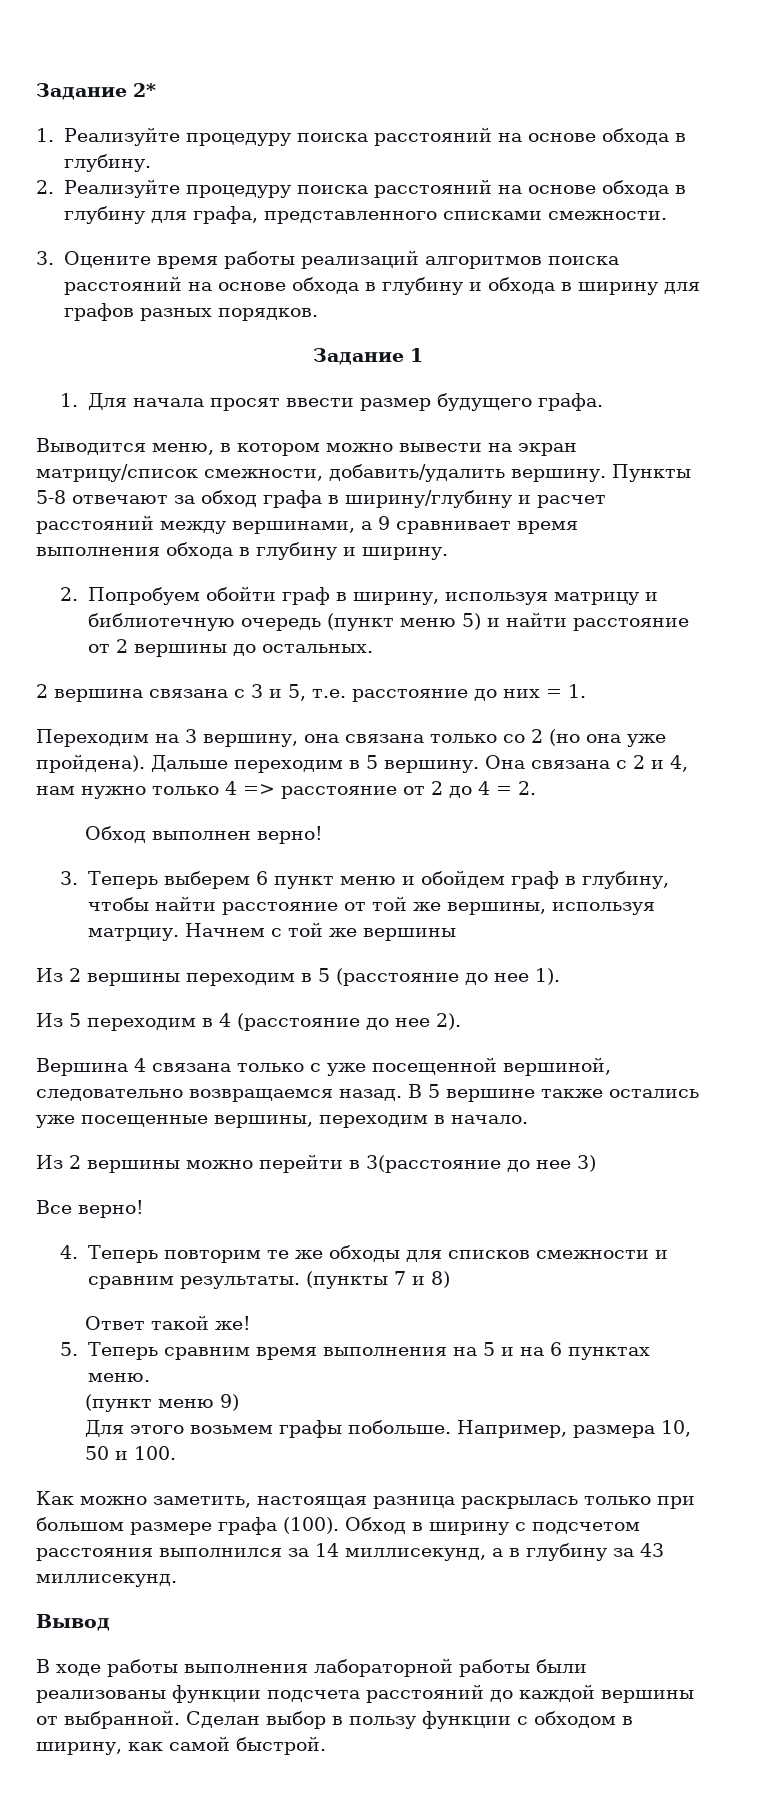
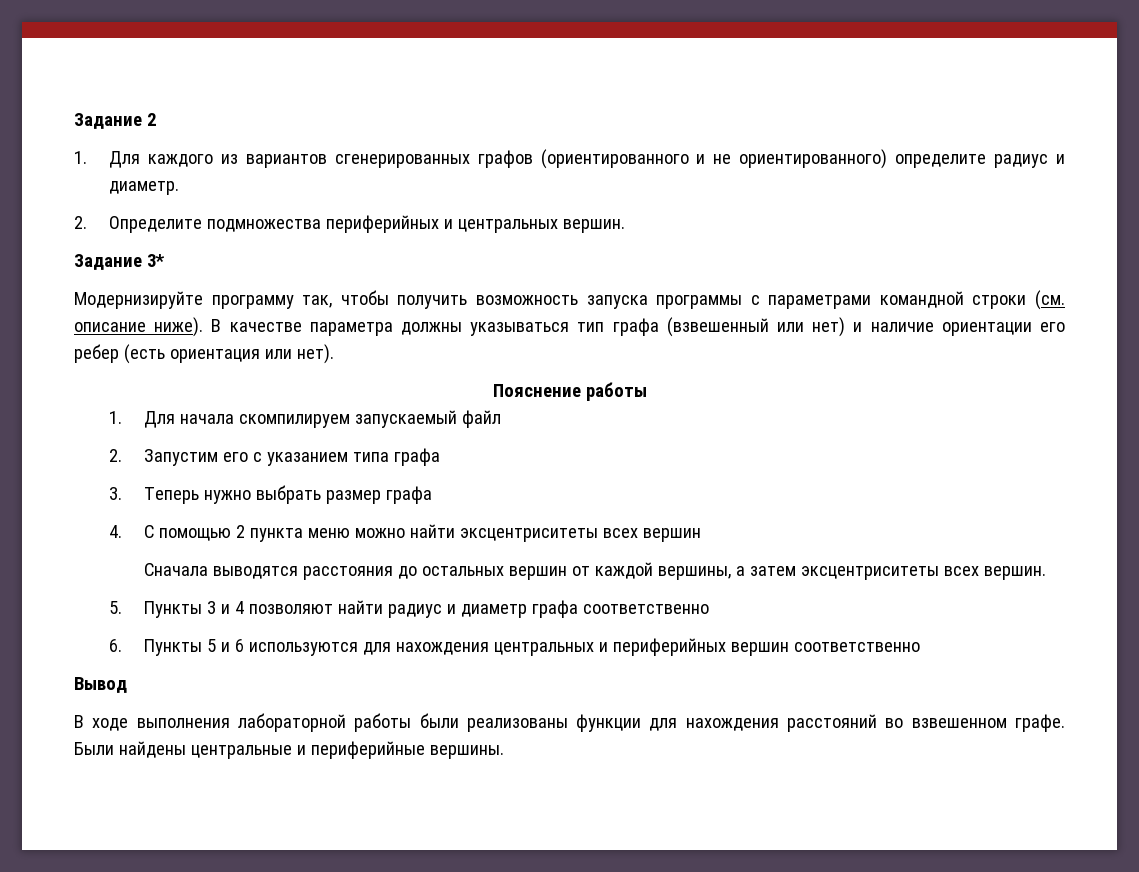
[36,83,156,100] [36,127,686,146] [63,154,151,172] [36,179,686,198] [63,206,667,224] [36,250,619,269] [63,276,700,295] [63,303,318,321] [313,348,423,365] [60,393,603,411] [36,438,577,456] [36,464,691,482] [36,490,606,508] [36,515,578,534] [36,542,448,560] [60,586,658,605] [87,612,689,631] [87,639,373,657] [36,684,586,702] [36,729,666,747] [36,754,688,773] [36,781,536,799] [84,826,323,844] [60,870,669,889] [87,896,655,915] [87,922,456,941] [36,968,560,986] [36,1013,461,1031] [36,1057,611,1076] [36,1084,699,1102] [36,1115,528,1128] [36,1154,596,1173] [36,1200,144,1218] [60,1245,668,1263] [87,1271,450,1289] [84,1315,251,1330] [60,1342,650,1360] [87,1373,150,1382] [84,1394,239,1412] [84,1420,691,1438] [84,1446,176,1460] [36,1491,695,1509] [36,1517,640,1535] [36,1543,664,1561] [36,1574,177,1587] Задание 2* // 1. Реализуйте процедуру поиска расстояний на основе обхода в глубину. // 2. Реализуйте процедуру поиска расстояний на основе обхода в глубину для графа, представленного списками смежности. // 3. Оцените время работы реализаций алгоритмов поиска расстояний на основе обхода в глубину и обхода в ширину для графов разных порядков. // Задание 1 // 1. Для начала просят ввести размер будущего графа. // Выводится меню, в котором можно вывести на экран матрицу/список смежности, добавить/удалить вершину. Пункты 5-8 отвечают за обход графа в ширину/глубину и расчет расстояний между вершинами, а 9 сравнивает время выполнения обхода в глубину и ширину. // 2. Попробуем обойти граф в ширину, используя матрицу и библиотечную очередь (пункт меню 5) и найти расстояние от 2 вершины до остальных. // 2 вершина связана с 3 и 5, т.е. расстояние до них = 1. // Переходим на 3 вершину, она связана только со 2 (но она уже пройдена). Дальше переходим в 5 вершину. Она связана с 2 и 4, нам нужно только 4 => расстояние от 2 до 4 = 2. // Обход выполнен верно! // 3. Теперь выберем 6 пункт меню и обойдем граф в глубину, чтобы найти расстояние от той же вершины, используя матрциу. Начнем с той же вершины // Из 2 вершины переходим в 5 (расстояние до нее 1). // Из 5 переходим в 4 (расстояние до нее 2). // Вершина 4 связана только с уже посещенной вершиной, следовательно возвращаемся назад. В 5 вершине также остались уже посещенные вершины, переходим в начало. // Из 2 вершины можно перейти в 3(расстояние до нее 3) // Все верно! // 4. Теперь повторим те же обходы для списков смежности и сравним результаты. (пункты 7 и 8) // Ответ такой же! // 5. Теперь сравним время выполнения на 5 и на 6 пунктах меню. // (пункт меню 9) // Для этого возьмем графы побольше. Например, размера 10, 50 и 100. // Как можно заметить, настоящая разница раскрылась только при большом размере графа (100). Обход в ширину с подсчетом расстояния выполнился за 14 миллисекунд, а в глубину за 43 миллисекунд. -> [74,113,156,129] [74,149,1065,169] [108,181,179,195] [74,215,625,233] [74,254,165,270] [74,290,1065,310] [74,317,1066,337] [74,344,334,364] [492,382,647,401] [108,410,501,428] [108,448,440,466] [108,485,432,504] [108,524,701,542] [143,562,1046,580] [108,600,709,618] [108,638,920,656] Задание 2 // 1. Для каждого из вариантов сгенерированных графов (ориентированного и не ориентированного) определите радиус и диаметр. // 2. Определите подмножества периферийных и центральных вершин. // Задание 3* // Модернизируйте программу так, чтобы получить возможность запуска программы с параметрами командной строки (см. описание ниже). В качестве параметра должны указываться тип графа (взвешенный или нет) и наличие ориентации его ребер (есть ориентация или нет). // Пояснение работы // 1. Для начала скомпилируем запускаемый файл // 2. Запустим его с указанием типа графа // 3. Теперь нужно выбрать размер графа // 4. С помощью 2 пункта меню можно найти эксцентриситеты всех вершин // Сначала выводятся расстояния до остальных вершин от каждой вершины, а затем эксцентриситеты всех вершин. // 5. Пункты 3 и 4 позволяют найти радиус и диаметр графа соответственно // 6. Пункты 5 и 6 используются для нахождения центральных и периферийных вершин соответственно
[107,1659,178,1677] работы -> (129, 724) none
[267,1684,694,1703] [36,1710,633,1729] [36,1736,326,1755] подсчета расстояний до каждой вершины от выбранной. Сделан выбор в пользу функции с обходом в ширину, как самой быстрой. -> [649,714,1065,732] [74,741,504,759] для нахождения расстояний во взвешенном графе. Были найдены центральные и периферийные вершины.

